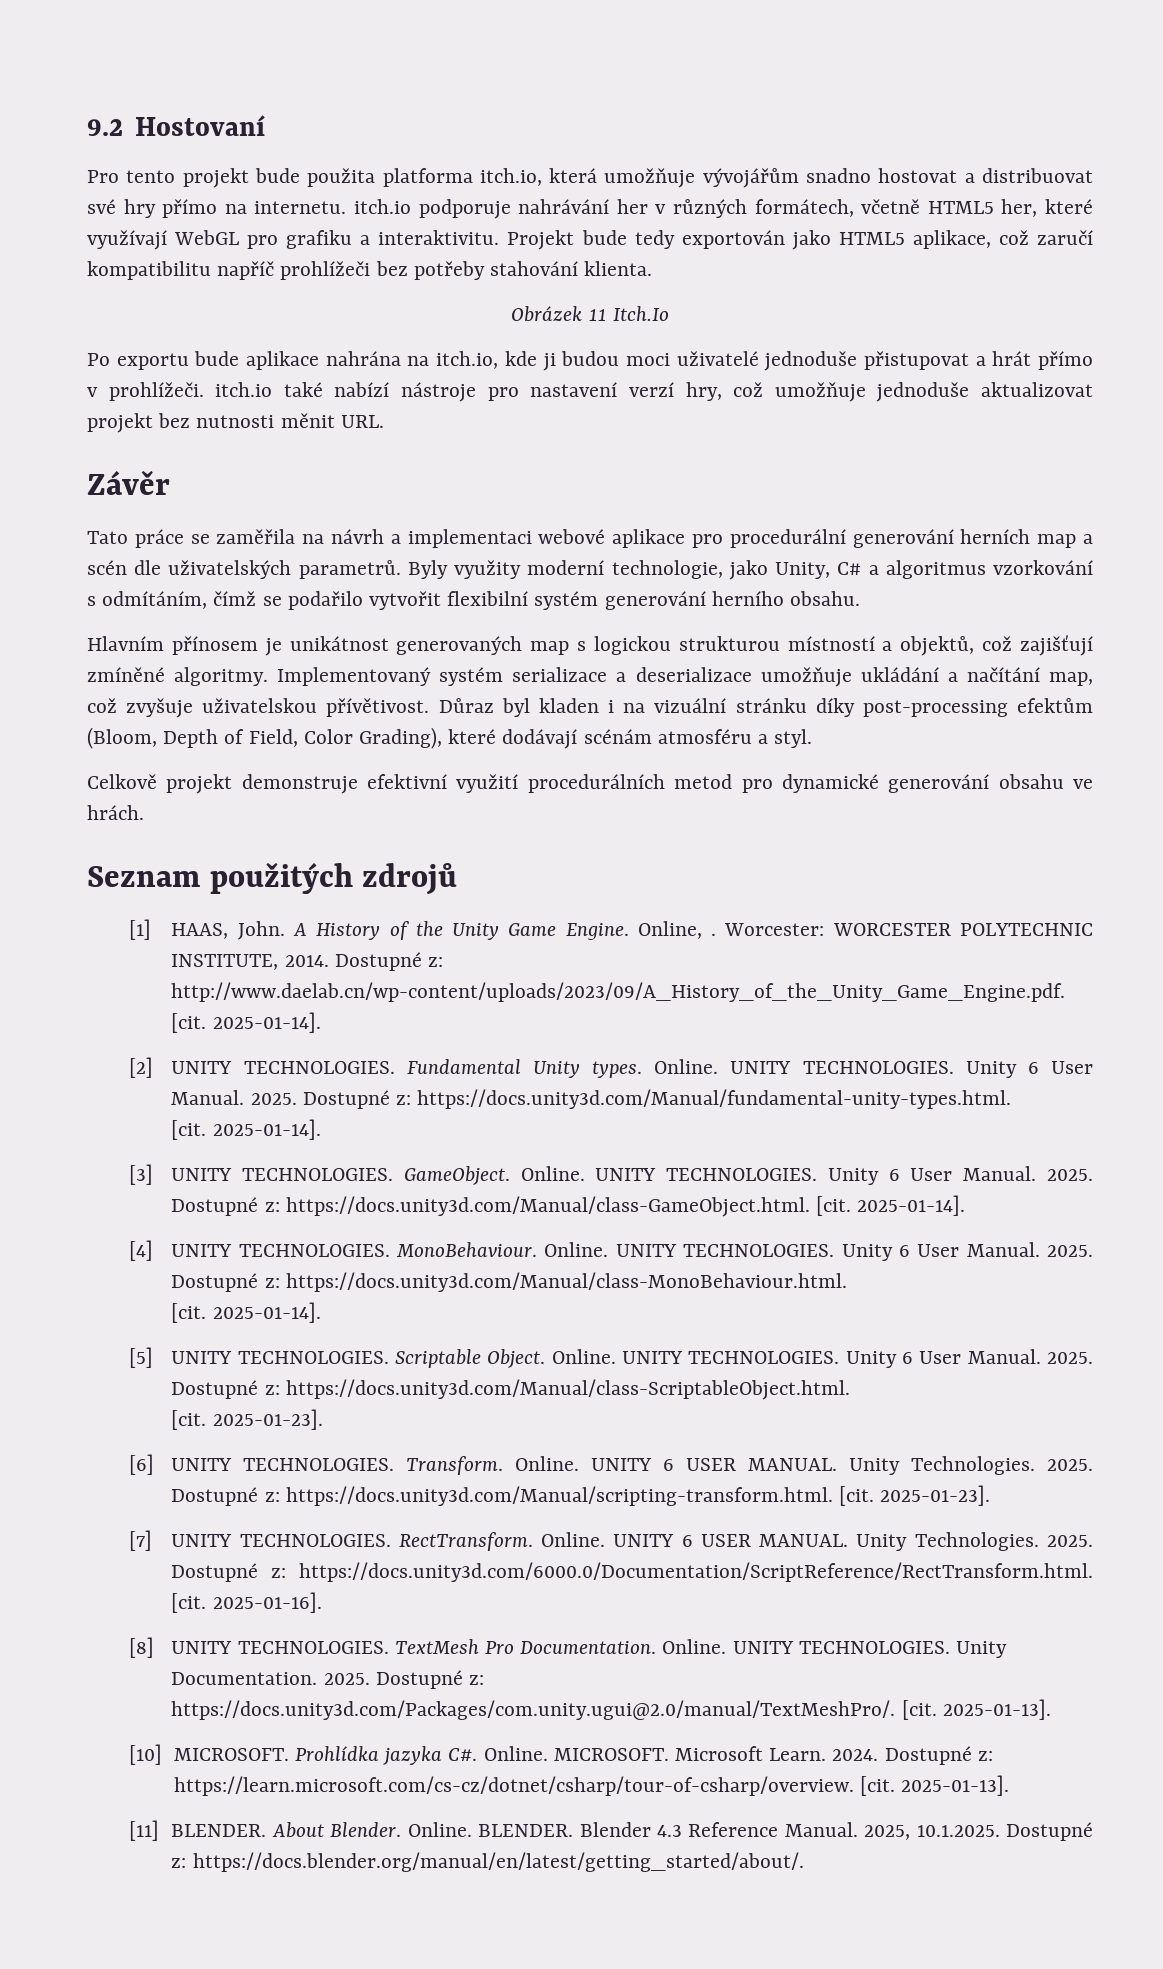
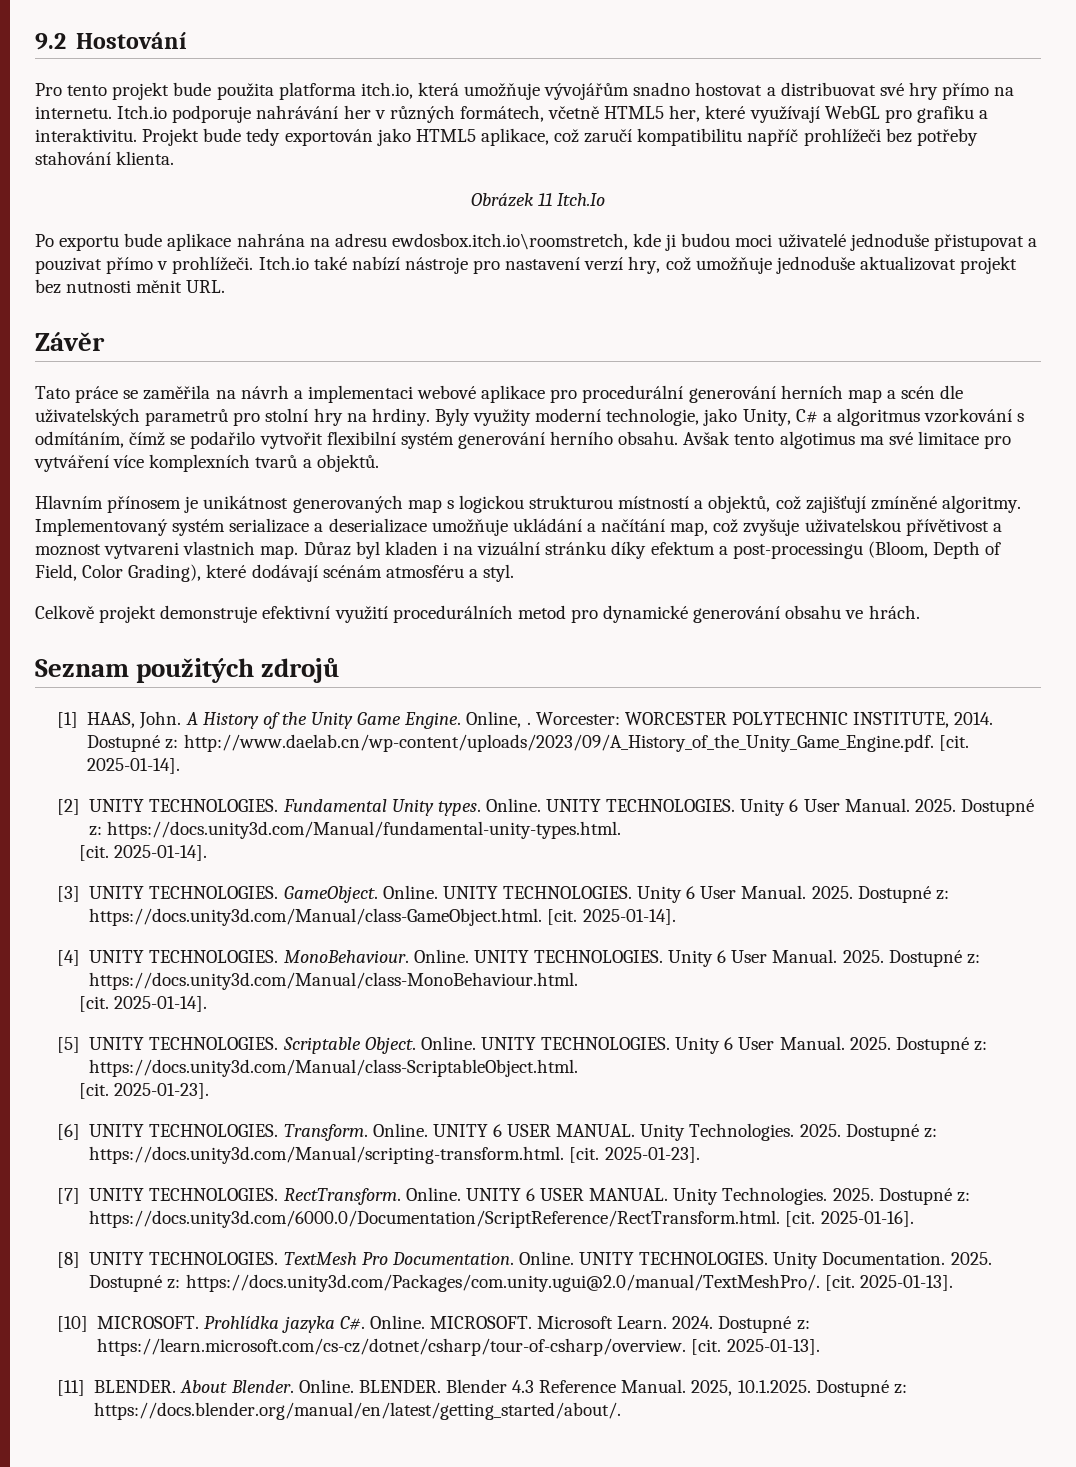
[134,115,265,136] Hostovaní -> [75,32,187,49] Hostování
[354,199,411,214] itch.io -> [117,105,168,119] Itch.io
[436,351,499,369] itch.io, -> [334,233,628,250] adresu ewdosbox.itch.io\roomstretch,
[992,351,1032,366] hrát -> [35,257,102,274] pouzivat
[215,382,273,397] itch.io -> [258,256,309,270] Itch.io
[298,560,401,579] parametrů. -> [145,408,430,426] parametrů pro stolní hry na hrdiny.
(861, 598) none -> [683,431,1012,449] [34,454,379,472] Avšak tento algotimus ma své limitace pro vytváření více komplexních tvarů a objektů.
[326,698,430,717] přívětivost. -> [905,519,1002,536] [35,541,299,559] přívětivost a moznost vytvareni vlastnich map.
[862,698,1093,717] post-processing efektům -> [650,541,863,559] efektum a post-processingu

